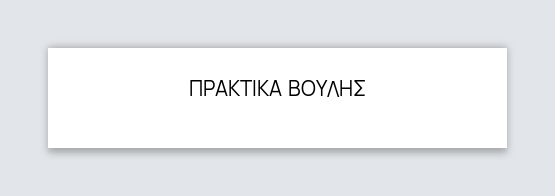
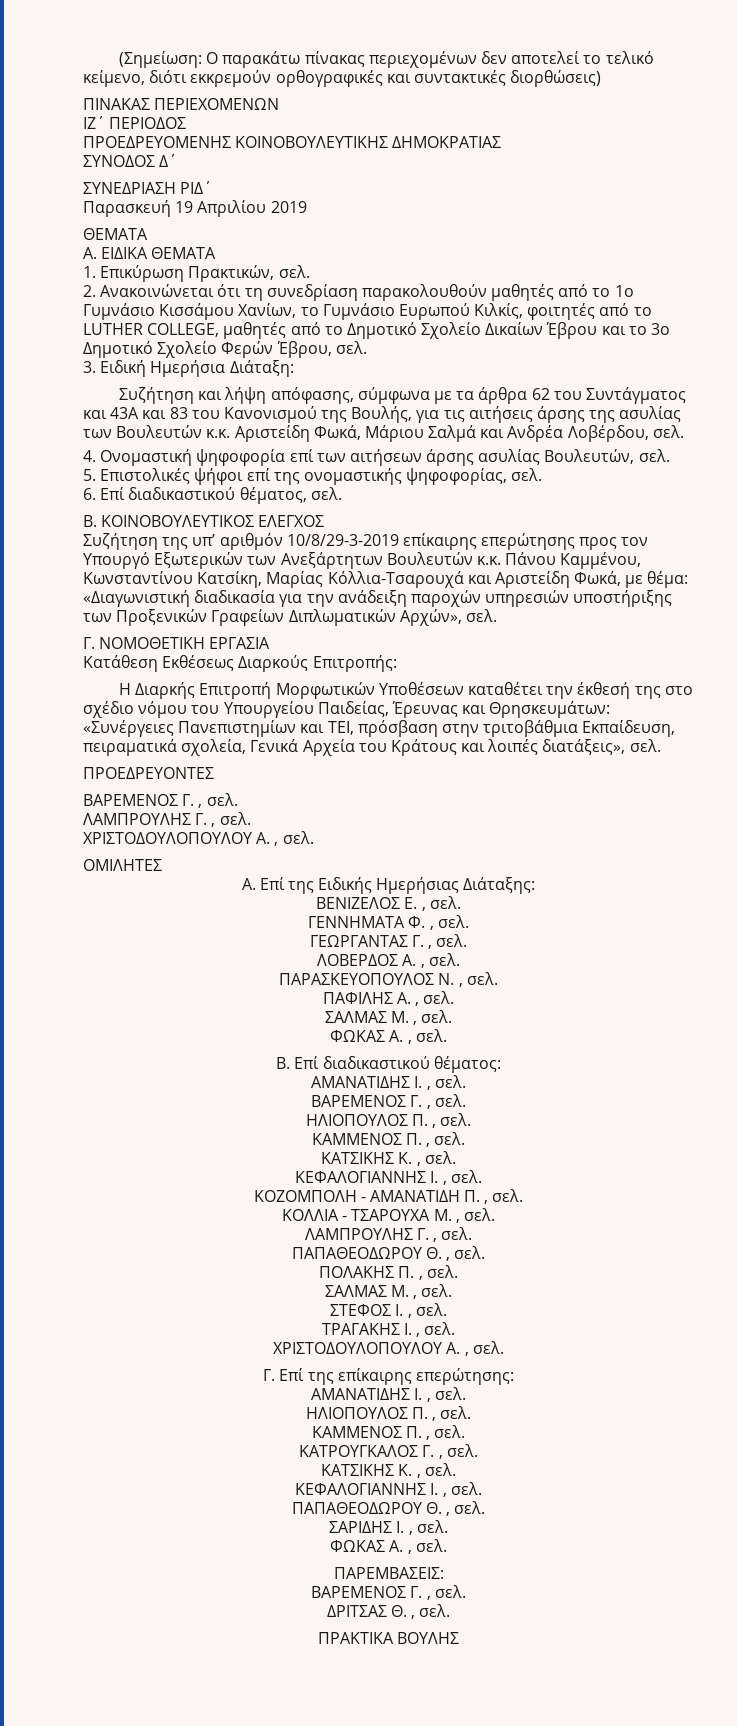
(189, 88) none -> [119,51,654,68] [83,70,602,87] [83,98,280,110] [83,116,187,129] [83,136,502,148] [83,154,178,167] [83,181,213,194] [83,200,307,217] [83,228,148,240] [83,247,217,259] [83,265,310,282] [83,284,634,301] [83,303,652,320] [83,322,671,339] [83,341,367,358] [83,360,294,377] [119,387,686,404] [83,406,682,423] [83,425,684,442] [83,449,670,466] [83,468,543,485] [83,487,342,504] [83,515,325,527] [83,533,649,550] [83,552,642,569] [83,571,689,588] [83,590,673,607] [83,609,497,626] [83,637,271,649] [83,655,397,672] [119,682,693,699] [83,701,611,718] [83,720,676,737] [83,739,661,756] [83,767,214,779] [83,793,238,808] [83,812,251,827] [83,831,314,846] [83,859,162,871] [241,877,536,894] [316,896,461,911] [308,915,469,930] [309,934,468,949] [317,953,460,968] [279,972,498,987] [322,991,455,1006] [324,1010,453,1025] [330,1029,447,1044] [276,1056,501,1073] [311,1075,466,1090] [311,1094,466,1109] [305,1113,472,1128] [311,1132,466,1147] [321,1151,456,1166] [295,1170,482,1185] [253,1189,524,1204] [282,1208,495,1223] [304,1227,473,1242] [291,1246,486,1261] [319,1265,458,1280] [324,1284,453,1299] [330,1303,447,1318] [321,1322,456,1337] [273,1341,504,1356] [263,1368,514,1385] [311,1387,466,1402] [305,1406,472,1421] [311,1425,466,1440] [299,1444,478,1459] [321,1463,456,1478] [295,1482,482,1497] [291,1501,486,1516] [329,1520,448,1535] [330,1539,447,1554] [333,1567,444,1579] [311,1585,466,1600] [326,1604,451,1619] (Σημείωση: Ο παρακάτω πίνακας περιεχομένων δεν αποτελεί το τελικό κείμενο, διότι εκκρεμούν ορθογραφικές και συντακτικές διορθώσεις) // ΠΙΝΑΚΑΣ ΠΕΡΙΕΧΟΜΕΝΩΝ // ΙΖ΄ ΠΕΡΙΟΔΟΣ // ΠΡΟΕΔΡΕΥΟΜΕΝΗΣ ΚΟΙΝΟΒΟΥΛΕΥΤΙΚΗΣ ΔΗΜΟΚΡΑΤΙΑΣ // ΣΥΝΟΔΟΣ Δ΄ // ΣΥΝΕΔΡΙΑΣΗ ΡΙΔ΄ // Παρασκευή 19 Απριλίου 2019 // ΘΕΜΑΤΑ // Α. ΕΙΔΙΚΑ ΘΕΜΑΤΑ // 1. Επικύρωση Πρακτικών, σελ. // 2. Ανακοινώνεται ότι τη συνεδρίαση παρακολουθούν μαθητές από το 1ο Γυμνάσιο Κισσάμου Χανίων, το Γυμνάσιο Ευρωπού Κιλκίς, φοιτητές από το LUTHER COLLEGE, μαθητές από το Δημοτικό Σχολείο Δικαίων Έβρου και το 3ο Δημοτικό Σχολείο Φερών Έβρου, σελ. // 3. Ειδική Ημερήσια Διάταξη: // Συζήτηση και λήψη απόφασης, σύμφωνα με τα άρθρα 62 του Συντάγματος και 43Α και 83 του Κανονισμού της Βουλής, για τις αιτήσεις άρσης της ασυλίας των Βουλευτών κ.κ. Αριστείδη Φωκά, Μάριου Σαλμά και Ανδρέα Λοβέρδου, σελ. // 4. Ονομαστική ψηφοφορία επί των αιτήσεων άρσης ασυλίας Βουλευτών, σελ. // 5. Επιστολικές ψήφοι επί της ονομαστικής ψηφοφορίας, σελ. // 6. Επί διαδικαστικού θέματος, σελ. // Β. ΚΟΙΝΟΒΟΥΛΕΥΤΙΚΟΣ ΕΛΕΓΧΟΣ // Συζήτηση της υπ’ αριθμόν 10/8/29-3-2019 επίκαιρης επερώτησης προς τον Υπουργό Εξωτερικών των Ανεξάρτητων Βουλευτών κ.κ. Πάνου Καμμένου, Κωνσταντίνου Κατσίκη, Μαρίας Κόλλια-Τσαρουχά και Αριστείδη Φωκά, με θέμα: «Διαγωνιστική διαδικασία για την ανάδειξη παροχών υπηρεσιών υποστήριξης των Προξενικών Γραφείων Διπλωματικών Αρχών», σελ. // Γ. ΝΟΜΟΘΕΤΙΚΗ ΕΡΓΑΣΙΑ // Κατάθεση Εκθέσεως Διαρκούς Επιτροπής: // Η Διαρκής Επιτροπή Μορφωτικών Υποθέσεων καταθέτει την έκθεσή της στο σχέδιο νόμου του Υπουργείου Παιδείας, Έρευνας και Θρησκευμάτων: «Συνέργειες Πανεπιστημίων και ΤΕΙ, πρόσβαση στην τριτοβάθμια Εκπαίδευση, πειραματικά σχολεία, Γενικά Αρχεία του Κράτους και λοιπές διατάξεις», σελ. // ΠΡΟΕΔΡΕΥΟΝΤΕΣ // ΒΑΡΕΜΕΝΟΣ Γ. , σελ. // ΛΑΜΠΡΟΥΛΗΣ Γ. , σελ. // ΧΡΙΣΤΟΔΟΥΛΟΠΟΥΛΟΥ Α. , σελ. // ΟΜΙΛΗΤΕΣ // Α. Επί της Ειδικής Ημερήσιας Διάταξης: // ΒΕΝΙΖΕΛΟΣ Ε. , σελ. // ΓΕΝΝΗΜΑΤΑ Φ. , σελ. // ΓΕΩΡΓΑΝΤΑΣ Γ. , σελ. // ΛΟΒΕΡΔΟΣ Α. , σελ. // ΠΑΡΑΣΚΕΥΟΠΟΥΛΟΣ Ν. , σελ. // ΠΑΦΙΛΗΣ Α. , σελ. // ΣΑΛΜΑΣ Μ. , σελ. // ΦΩΚΑΣ Α. , σελ. // Β. Επί διαδικαστικού θέματος: // ΑΜΑΝΑΤΙΔΗΣ Ι. , σελ. // ΒΑΡΕΜΕΝΟΣ Γ. , σελ. // ΗΛΙΟΠΟΥΛΟΣ Π. , σελ. // ΚΑΜΜΕΝΟΣ Π. , σελ. // ΚΑΤΣΙΚΗΣ Κ. , σελ. // ΚΕΦΑΛΟΓΙΑΝΝΗΣ Ι. , σελ. // ΚΟΖΟΜΠΟΛΗ - ΑΜΑΝΑΤΙΔΗ Π. , σελ. // ΚΟΛΛΙΑ - ΤΣΑΡΟΥΧΑ Μ. , σελ. // ΛΑΜΠΡΟΥΛΗΣ Γ. , σελ. // ΠΑΠΑΘΕΟΔΩΡΟΥ Θ. , σελ. // ΠΟΛΑΚΗΣ Π. , σελ. // ΣΑΛΜΑΣ Μ. , σελ. // ΣΤΕΦΟΣ Ι. , σελ. // ΤΡΑΓΑΚΗΣ Ι. , σελ. // ΧΡΙΣΤΟΔΟΥΛΟΠΟΥΛΟΥ Α. , σελ. // Γ. Επί της επίκαιρης επερώτησης: // ΑΜΑΝΑΤΙΔΗΣ Ι. , σελ. // ΗΛΙΟΠΟΥΛΟΣ Π. , σελ. // ΚΑΜΜΕΝΟΣ Π. , σελ. // ΚΑΤΡΟΥΓΚΑΛΟΣ Γ. , σελ. // ΚΑΤΣΙΚΗΣ Κ. , σελ. // ΚΕΦΑΛΟΓΙΑΝΝΗΣ Ι. , σελ. // ΠΑΠΑΘΕΟΔΩΡΟΥ Θ. , σελ. // ΣΑΡΙΔΗΣ Ι. , σελ. // ΦΩΚΑΣ Α. , σελ. // ΠΑΡΕΜΒΑΣΕΙΣ: // ΒΑΡΕΜΕΝΟΣ Γ. , σελ. // ΔΡΙΤΣΑΣ Θ. , σελ. //

